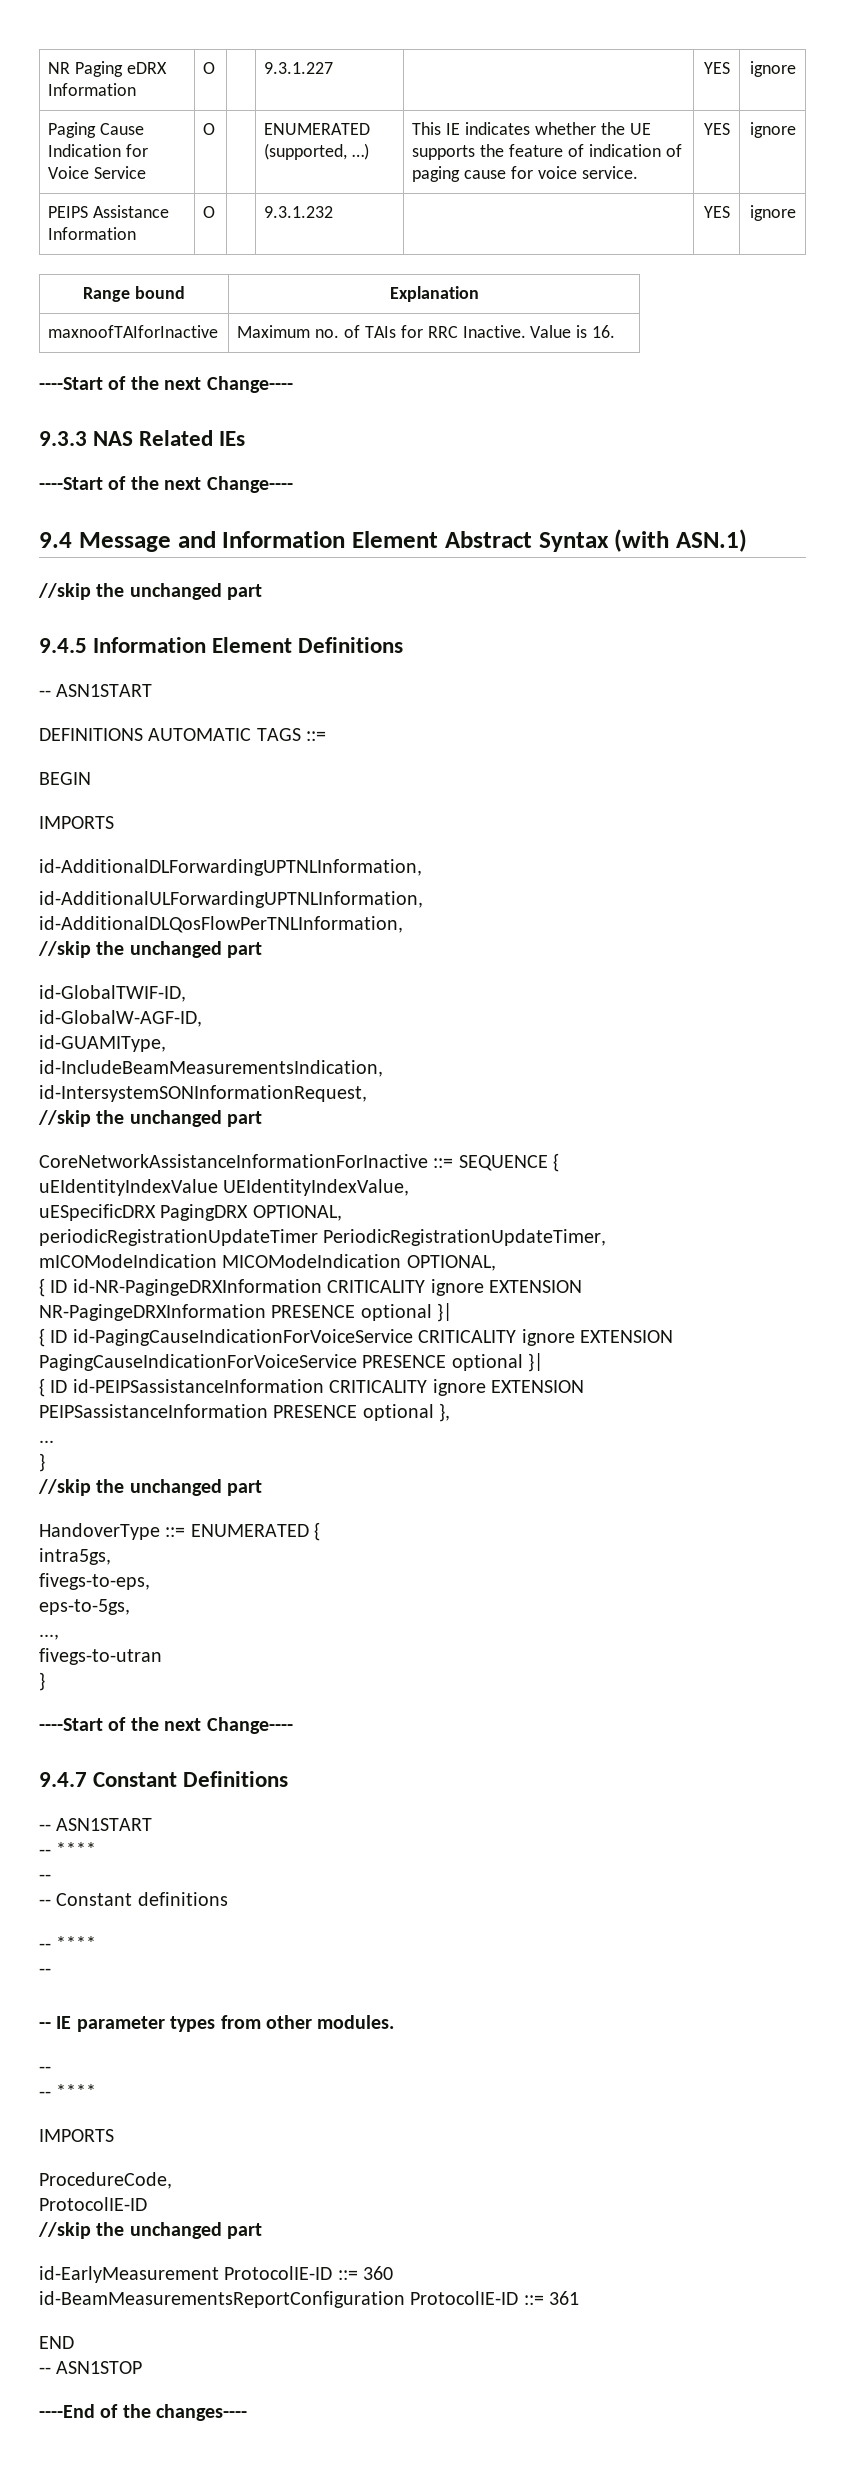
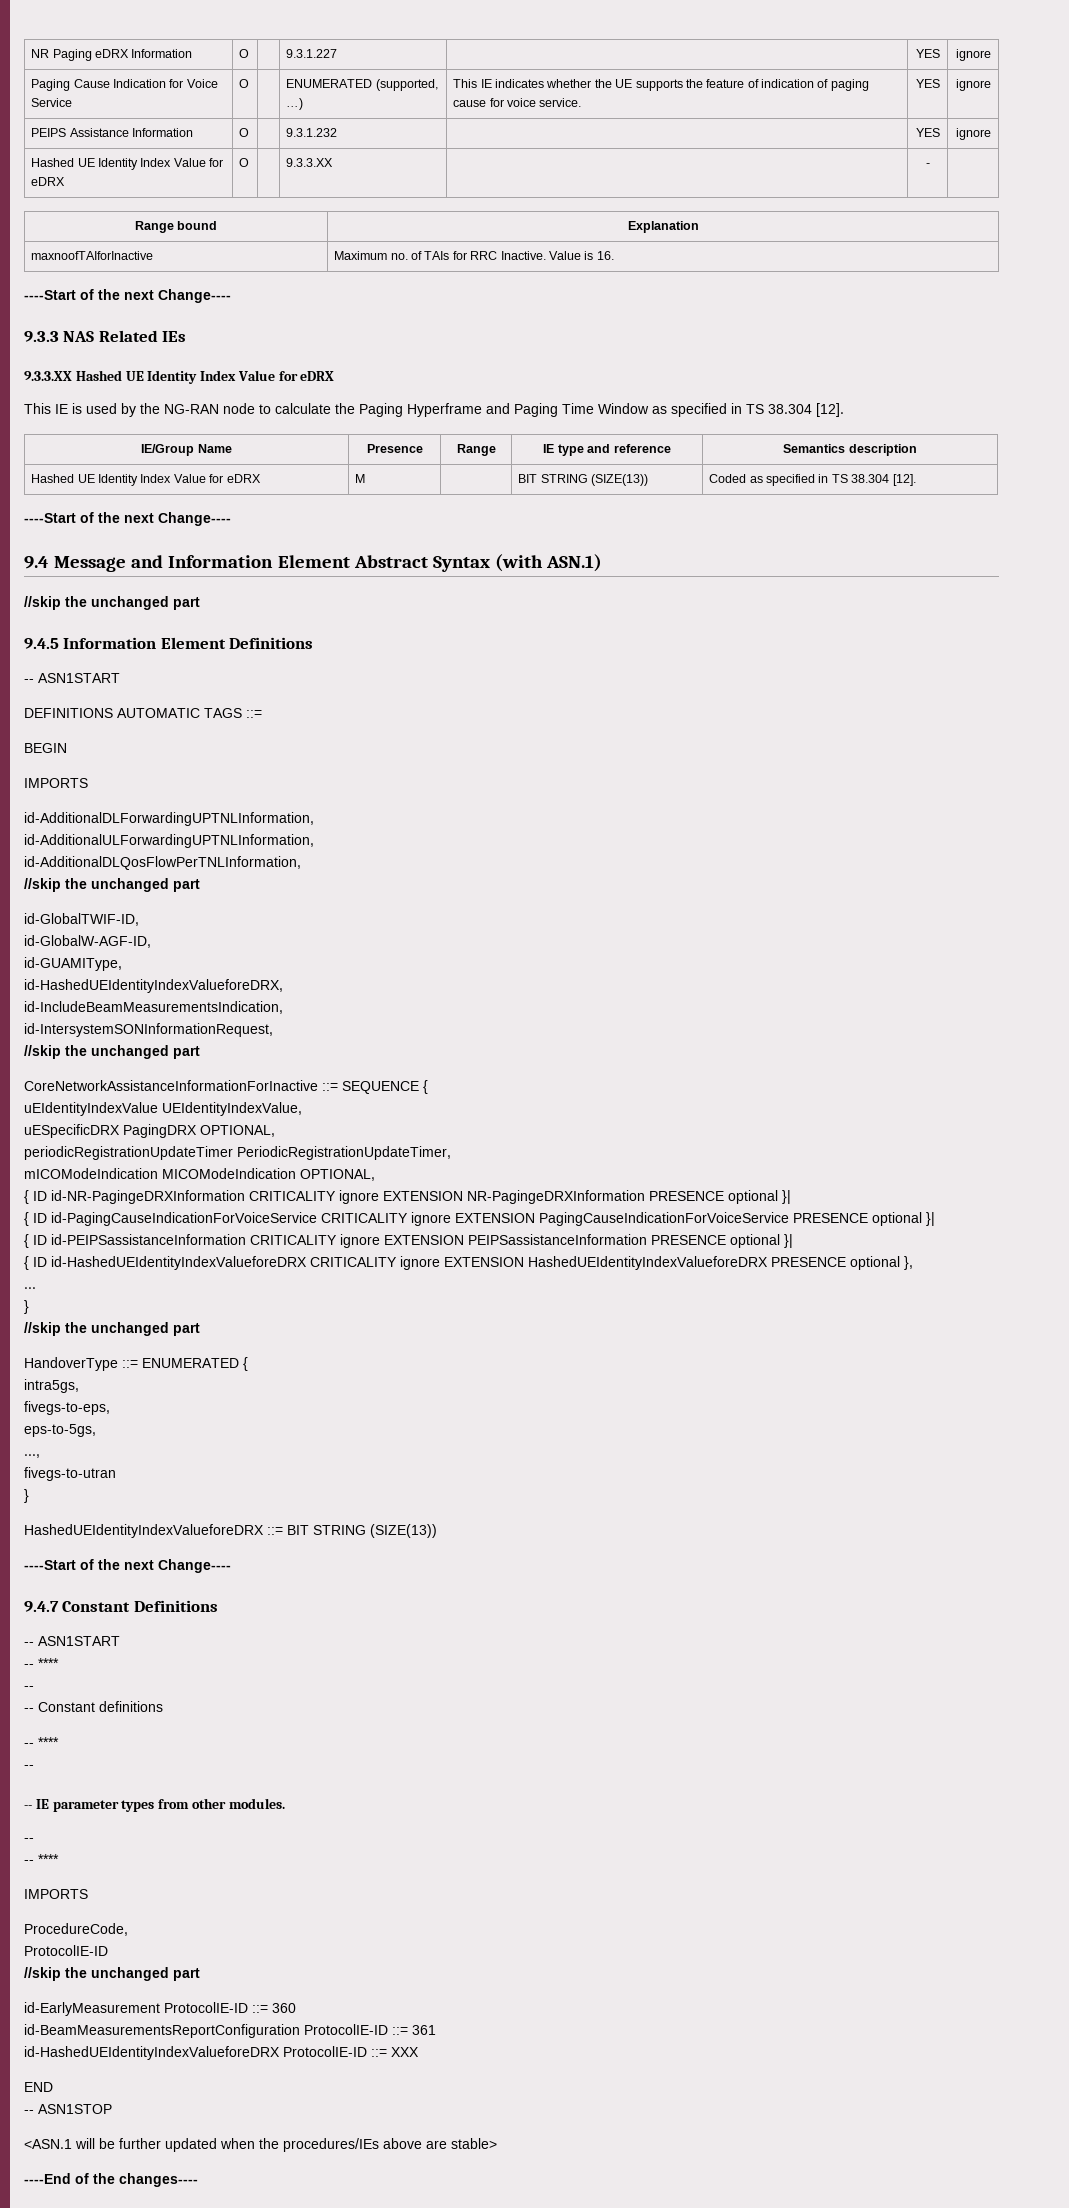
(796, 213) none -> [31,158,224,170] [31,177,66,186] [239,158,250,167] [286,158,334,167] [925,163,930,167] // Hashed UE Identity Index Value for eDRX | O | | 9.3.3.XX | | - |
(246, 438) none -> [24,370,335,384] [24,403,844,417] [141,444,232,456] [366,444,423,453] [456,444,496,456] [543,444,671,456] [783,444,917,456] [31,474,261,486] [355,474,366,483] [518,474,649,486] [709,474,916,486] // 9.3.3.XX Hashed UE Identity Index Value for eDRX // This IE is used by the NG-RAN node to calculate the Paging Hyperframe and Paging Time Window as specified in TS 38.304 [12]. // IE/Group Name | Presence | Range | IE type and reference | Semantics description // Hashed UE Identity Index Value for eDRX | M | | BIT STRING (SIZE(13)) | Coded as specified in TS 38.304 [12].
(166, 1043) none -> [24,979,283,993] // id-HashedUEIdentityIndexValueforeDRX,
(434, 1412) none -> [784,1234,793,1248] [24,1256,900,1270] }| // { ID id-HashedUEIdentityIndexValueforeDRX CRITICALITY ignore EXTENSION HashedUEIdentityIndexValueforeDRX PRESENCE optional
(45, 1681) none -> [24,1524,437,1538] // HashedUEIdentityIndexValueforeDRX ::= BIT STRING (SIZE(13))
(580, 2298) none -> [24,2046,419,2060] // id-HashedUEIdentityIndexValueforeDRX ProtocolIE-ID ::= XXX
(143, 2367) none -> [24,2138,497,2152] // <ASN.1 will be further updated when the procedures/IEs above are stable>

